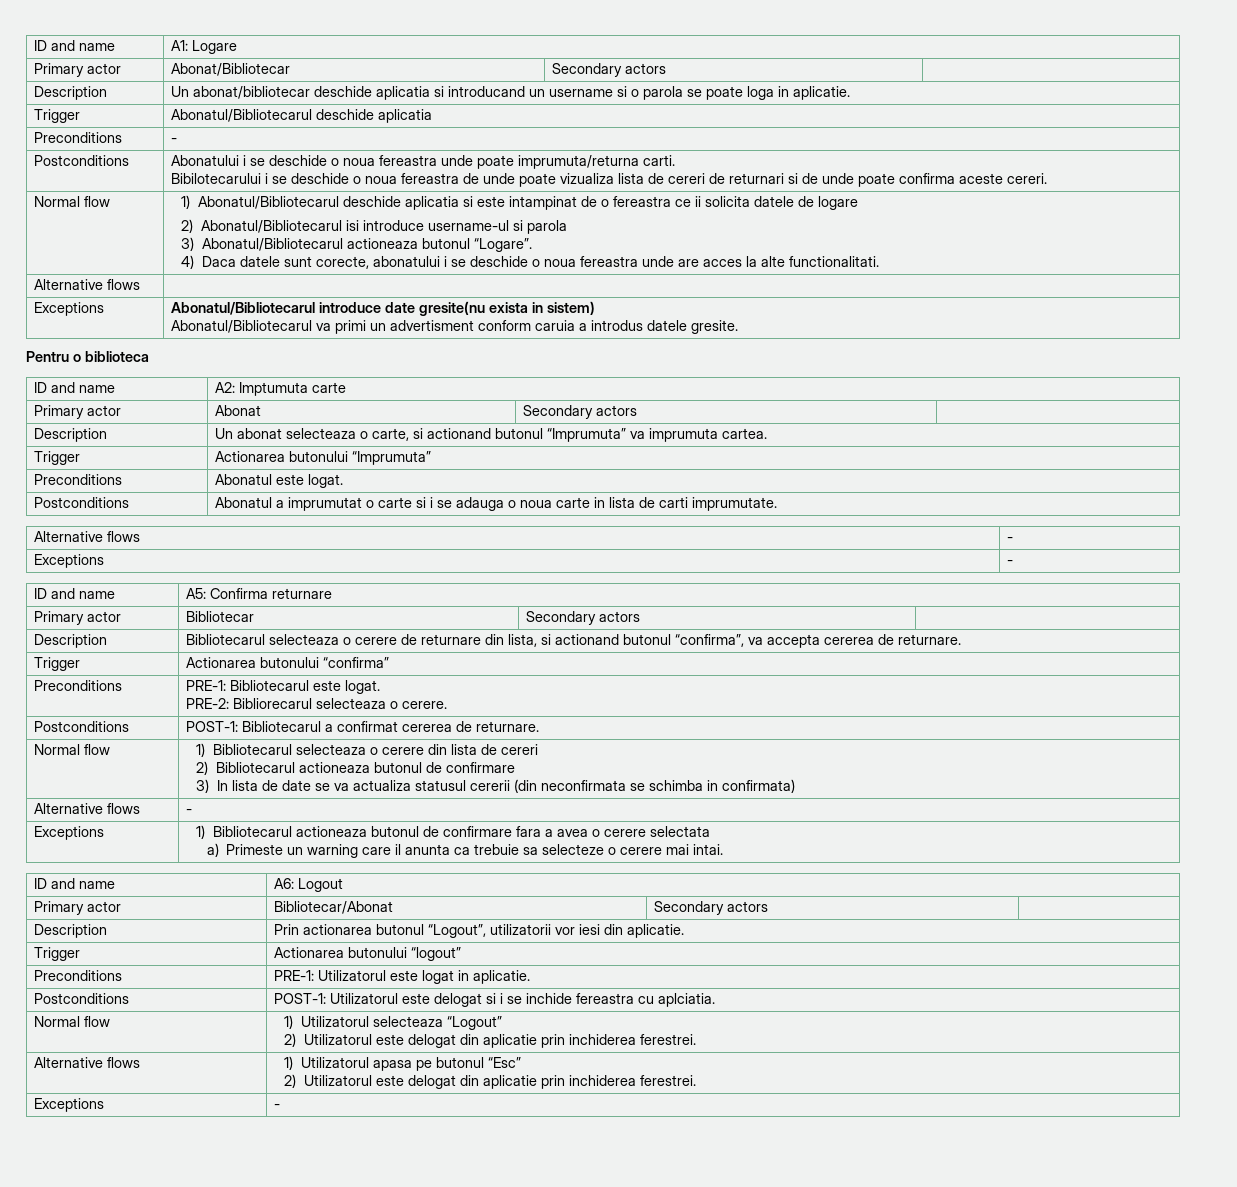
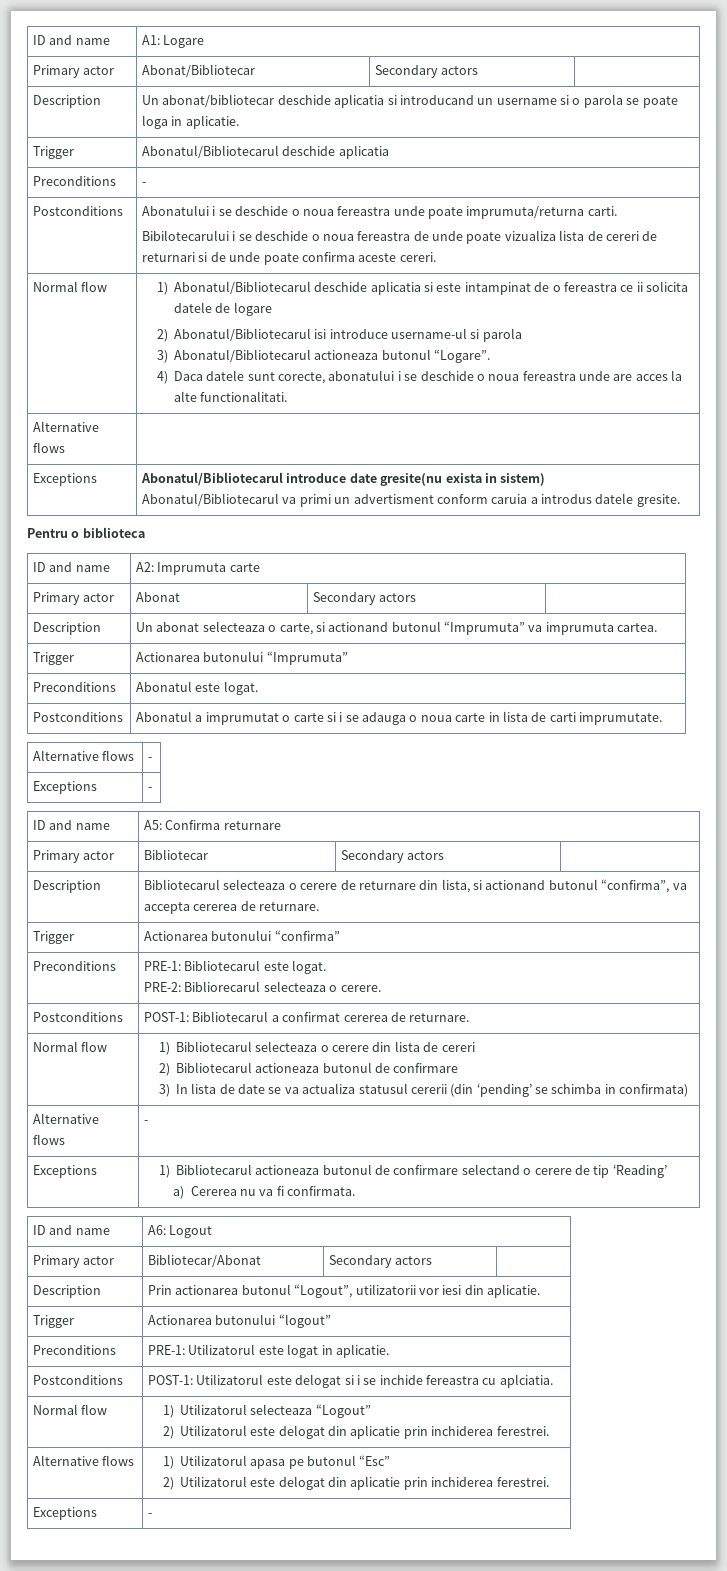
[238,382,308,396] Imptumuta -> [157,562,227,575] Imprumuta
[540,780,626,791] neconfirmata -> [476,1083,532,1097] ‘pending’
[515,826,710,837] [207,843,724,858] fara a avea o cerere selectata // a) Primeste un warning care il anunta ca trebuie sa selecteze o cerere mai intai. -> [461,1164,667,1178] [173,1186,356,1199] selectand o cerere de tip ‘Reading’ // a) Cererea nu va fi confirmata.

